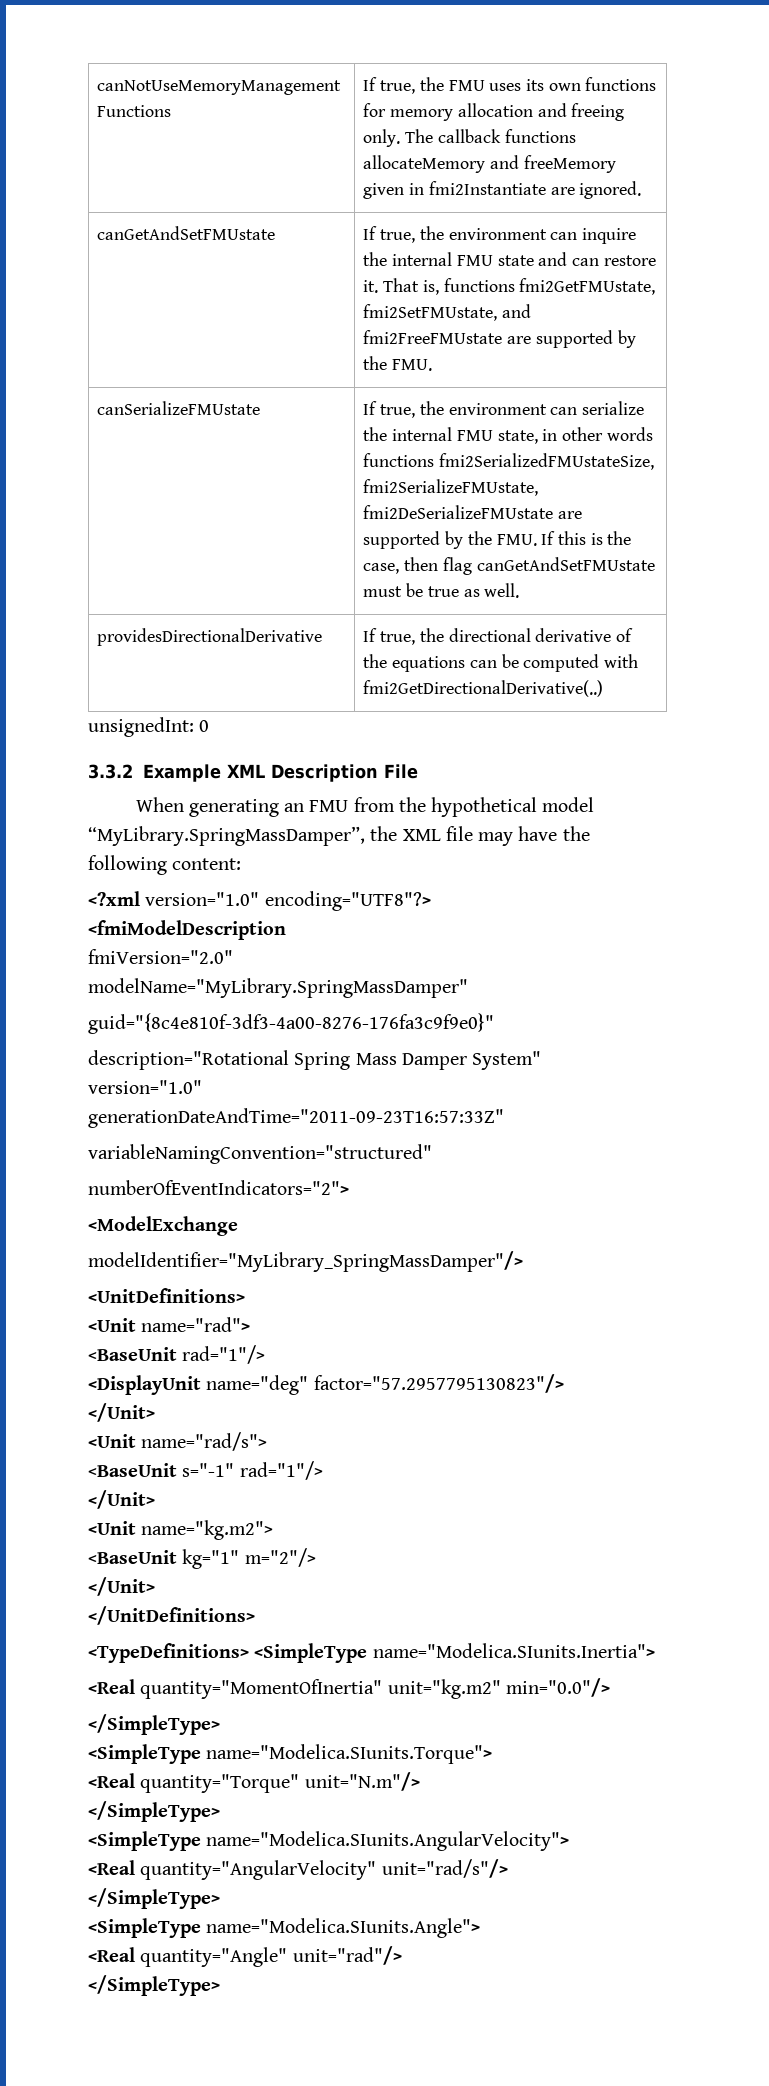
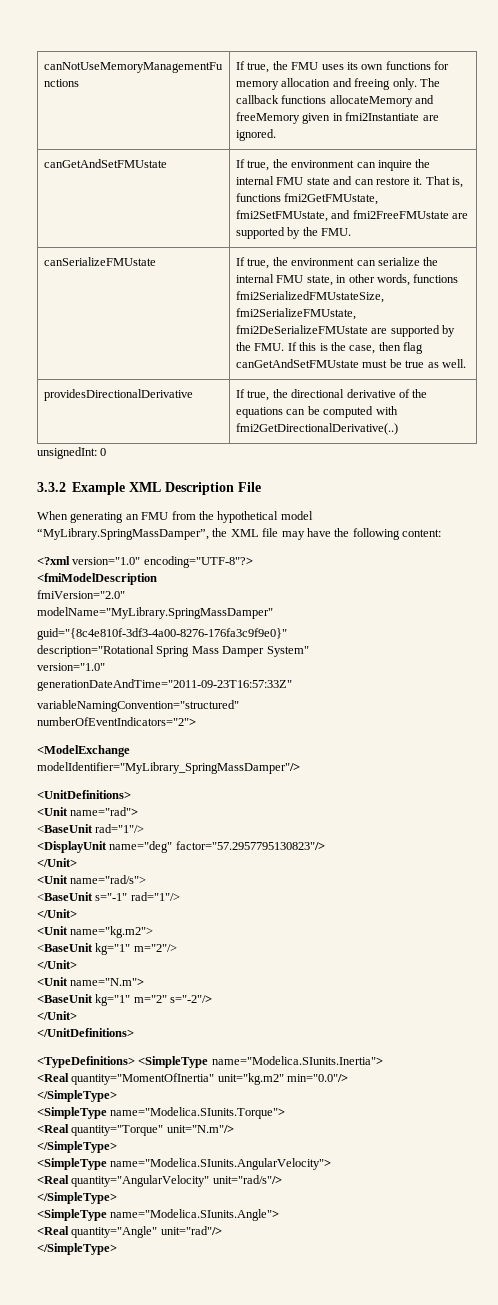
[606,427,653,441] words -> [376,274,410,286] words,
[264,891,431,911] encoding="UTF8"?> -> [143,556,253,568] encoding="UTF-8"?>
(155, 1586) none -> [37,977,145,986] [37,994,213,1006] [37,1011,77,1020] // <Unit name="N.m"> // <BaseUnit kg="1" m="2" s="-2"/> // </Unit>

